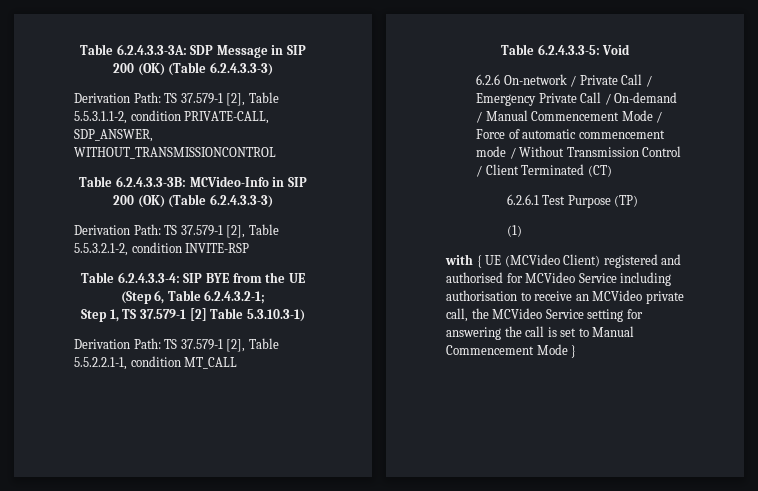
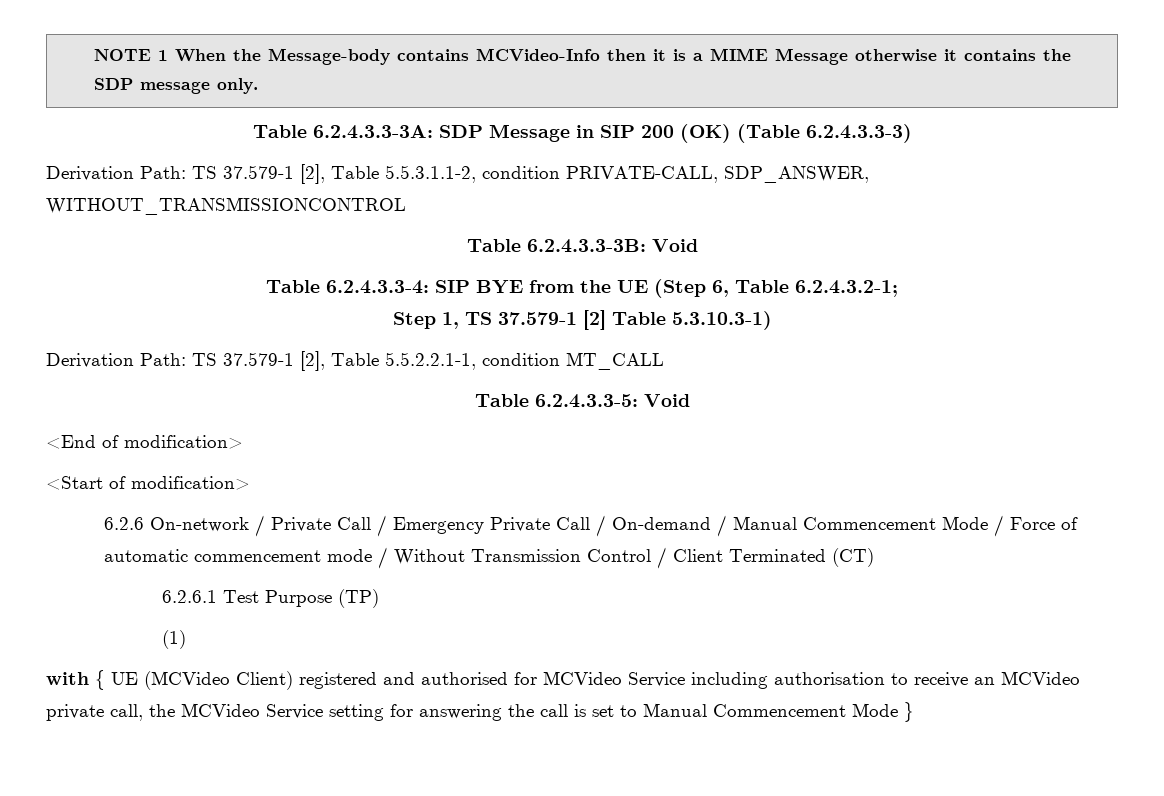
(80, 49) none -> [94,48,1072,65] [94,78,259,94] NOTE 1 When the Message-body contains MCVideo-Info then it is a MIME Message otherwise it contains the SDP message only. //
[189,176,307,187] [113,194,273,208] [74,224,279,238] [74,242,250,256] MCVideo-Info in SIP 200 (OK) (Table 6.2.4.3.3-3) // Derivation Path: TS 37.579-1 [2], Table 5.5.3.2.1-2, condition INVITE-RSP -> [651,239,698,252] Void
(631, 49) none -> [46,435,243,449] [46,476,250,490] // <End of modification> // <Start of modification>

